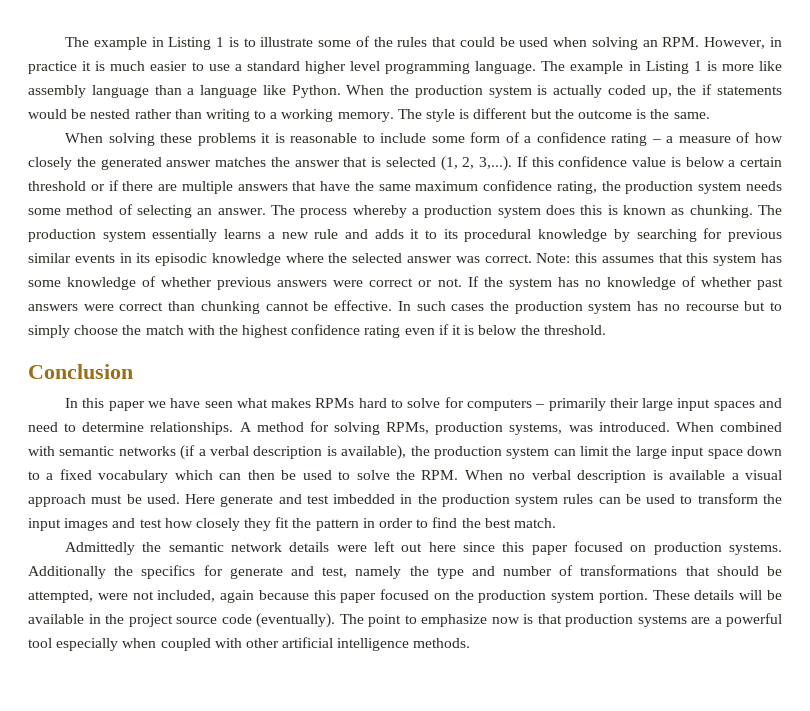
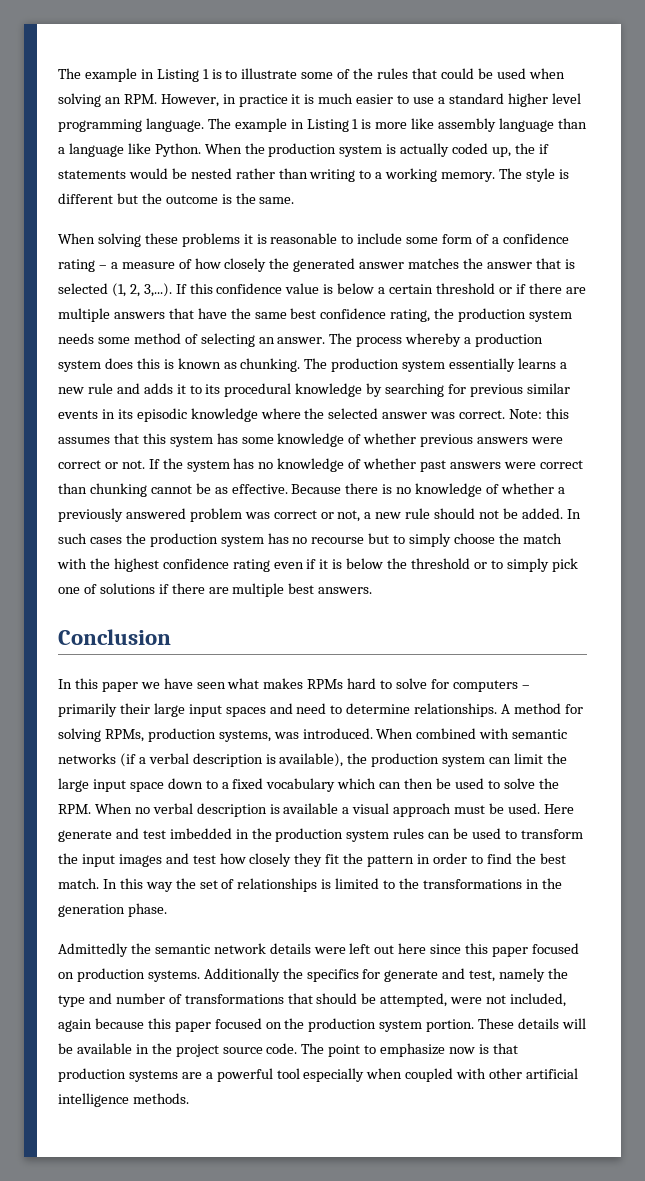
[415,181,479,191] maximum -> [290,308,317,319] best
[334,300,393,311] effective. -> [214,483,565,497] [58,508,563,522] as effective. Because there is no knowledge of whether a previously answered problem was correct or not, a new rule should not be added.
[543,325,606,335] threshold. -> [411,558,578,572] [58,583,373,597] threshold or to simply pick one of solutions if there are multiple best answers.
(556, 523) none -> [102,878,562,892] [58,903,167,917] In this way the set of relationships is limited to the transformations in the generation phase.
[221,613,335,628] code (eventually). -> [266,1043,298,1054] code.

